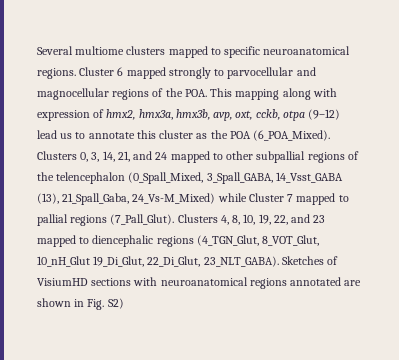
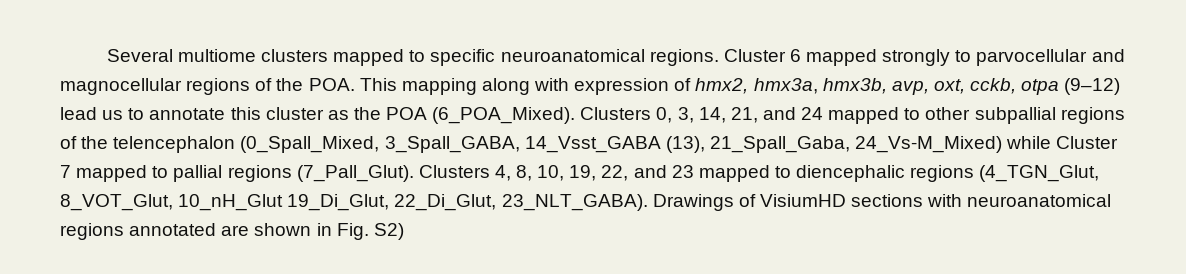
[281,256,324,265] Sketches -> [652,194,734,211] Drawings

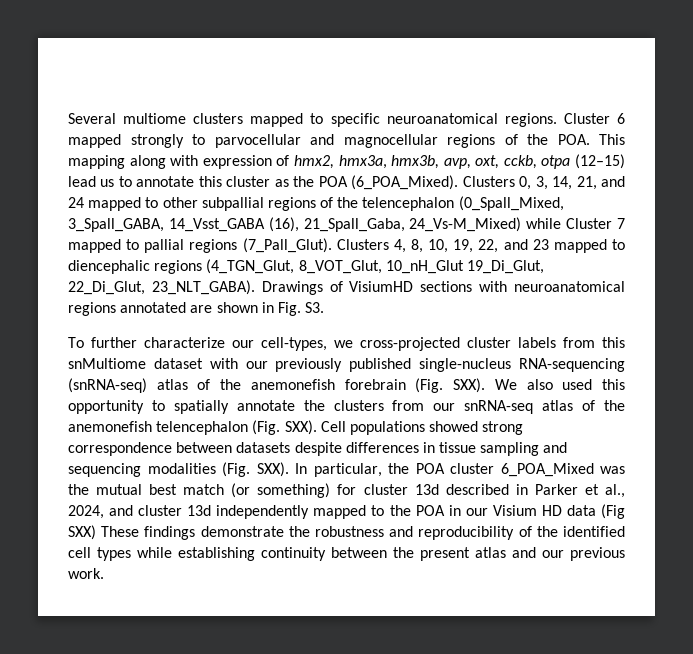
[1064,78,1121,95] (9–12) -> [574,154,625,169] (12–15)
[665,136,705,153] (13), -> [268,217,299,232] (16),
[373,223,404,240] S2) -> [305,302,325,313] [68,337,625,351] [68,358,625,372] [68,378,626,393] [68,400,625,414] [68,420,524,435] [68,442,568,456] [68,462,625,477] [68,483,626,498] [68,504,625,519] [68,525,625,540] [68,547,625,561] [68,568,104,579] S3. // To further characterize our cell-types, we cross-projected cluster labels from this snMultiome dataset with our previously published single-nucleus RNA-sequencing (snRNA-seq) atlas of the anemonefish forebrain (Fig. SXX). We also used this opportunity to spatially annotate the clusters from our snRNA-seq atlas of the anemonefish telencephalon (Fig. SXX). Cell populations showed strong correspondence between datasets despite differences in tissue sampling and sequencing modalities (Fig. SXX). In particular, the POA cluster 6_POA_Mixed was the mutual best match (or something) for cluster 13d described in Parker et al., 2024, and cluster 13d independently mapped to the POA in our Visium HD data (Fig SXX) These findings demonstrate the robustness and reproducibility of the identified cell types while establishing continuity between the present atlas and our previous work.

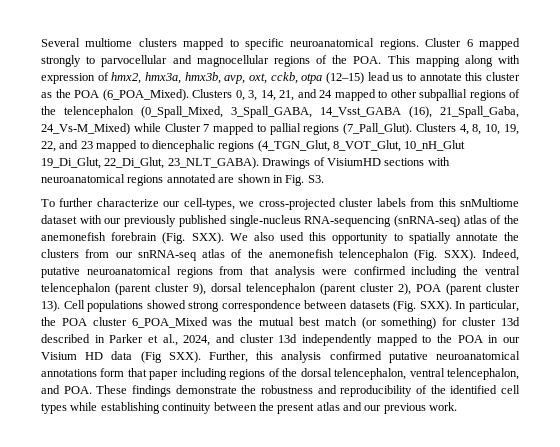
(317, 427) none -> [482,249,519,261] [41,266,521,278] [41,283,520,295] [41,300,60,312] Indeed, putative neuroanatomical regions from that analysis were confirmed including the ventral telencephalon (parent cluster 9), dorsal telencephalon (parent cluster 2), POA (parent cluster 13).
[294,442,568,456] [68,463,216,477] despite differences in tissue sampling and sequencing modalities -> (390, 304) none
[68,525,96,540] SXX) -> [168,351,520,363] [41,368,519,380] [41,385,92,394] SXX). Further, this analysis confirmed putative neuroanatomical annotations form that paper including regions of the dorsal telencephalon, ventral telencephalon, and POA.

